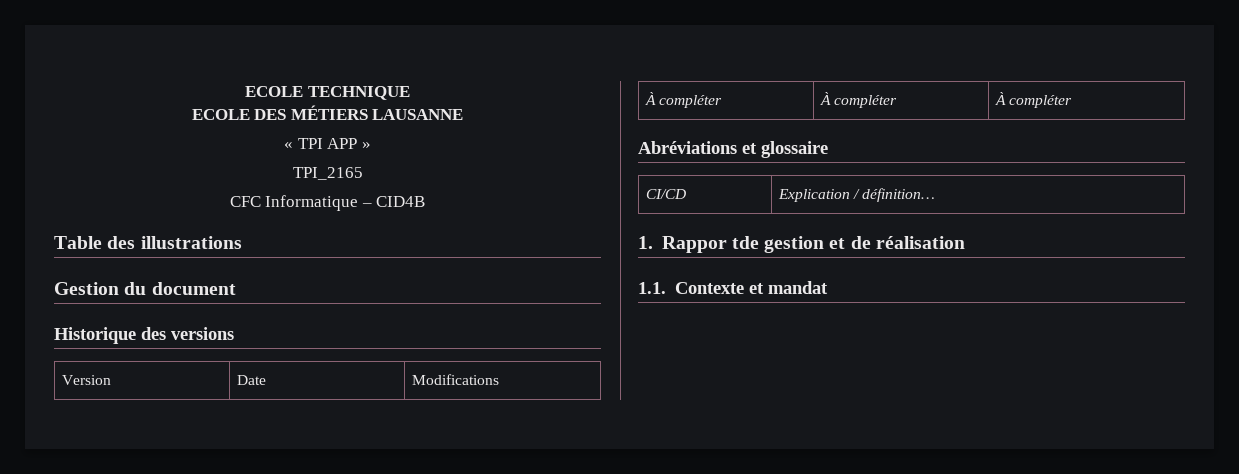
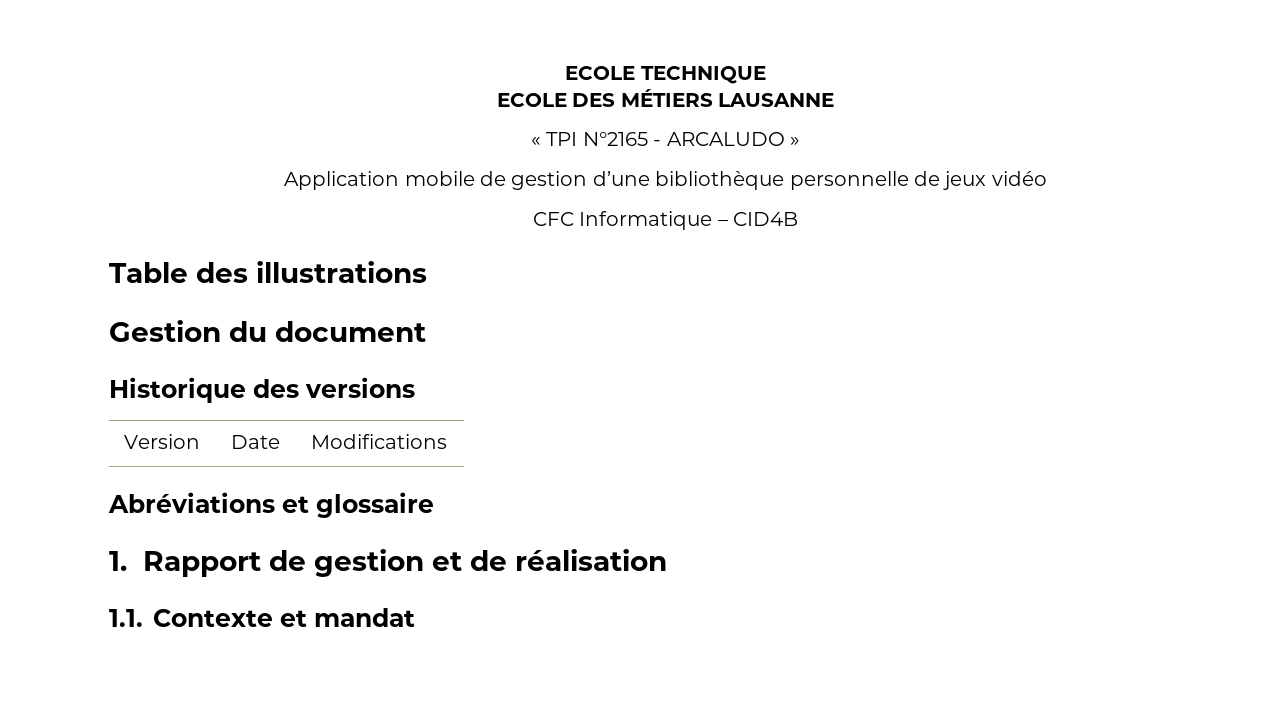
[327,138,371,149] [292,167,363,180] APP » // TPI_2165 -> [582,132,800,146] [284,171,1047,190] N°2165 - ARCALUDO » // Application mobile de gestion d’une bibliothèque personnelle de jeux vidéo
[644,92,723,108] [819,92,898,108] [994,92,1073,108] // À compléter | À compléter | À compléter -> (448, 441) none
[645,189,686,199] [777,188,936,202] // CI/CD | Explication / définition… -> (434, 505) none
[661,236,759,253] Rappor tde -> [142,550,306,577] Rapport de

